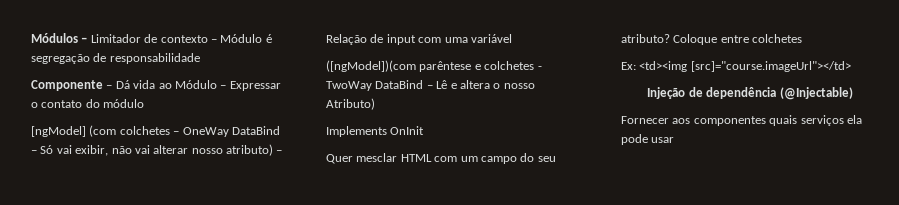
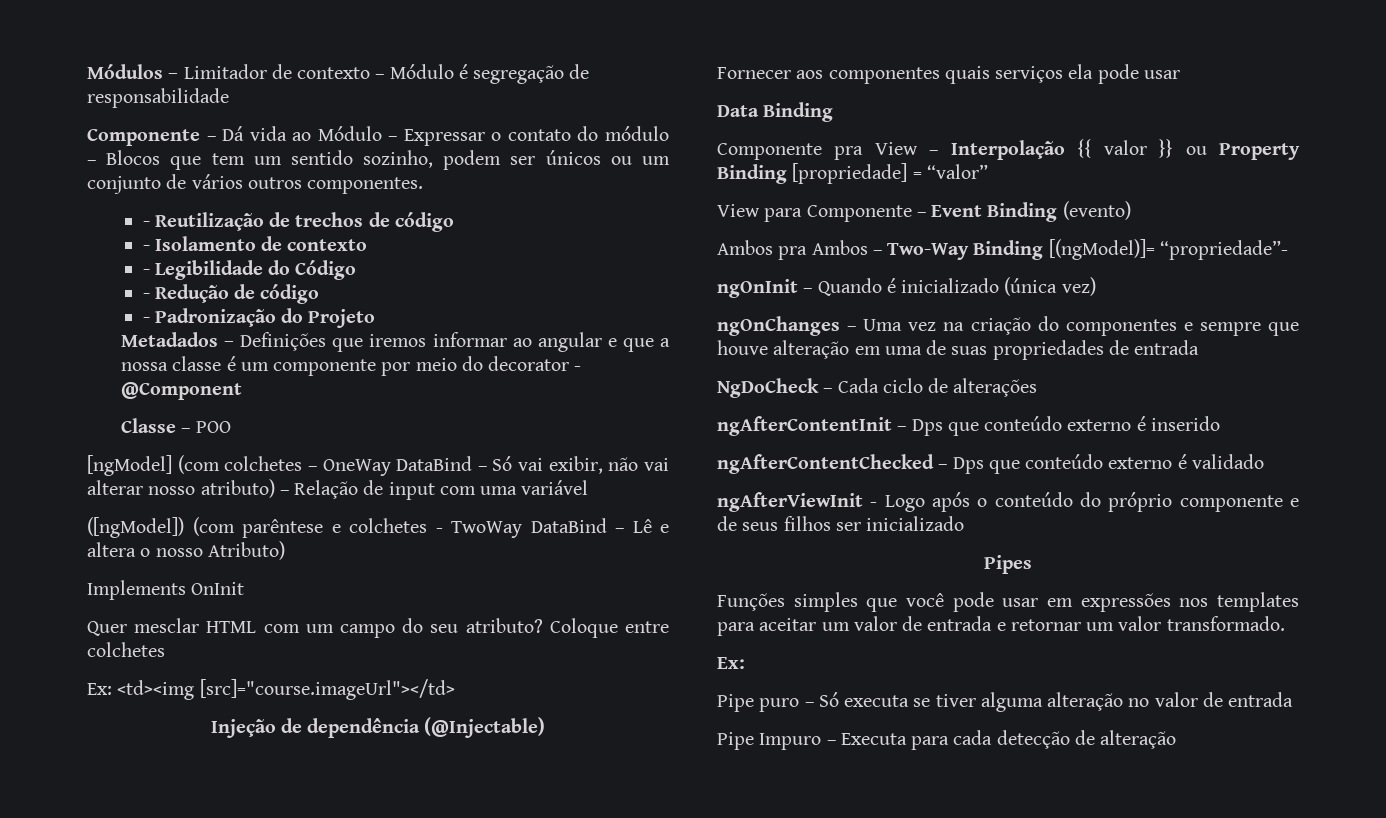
(145, 103) none -> [87,150,671,170] [87,174,424,194] [142,212,454,232] [142,236,368,251] [142,260,357,280] [142,284,320,304] [142,308,376,328] [121,332,671,352] [121,356,582,376] [121,382,243,400] [121,418,231,433] – Blocos que tem um sentido sozinho, podem ser únicos ou um conjunto de vários outros componentes. // - Reutilização de trechos de código // - Isolamento de contexto // - Legibilidade do Código // - Redução de código // - Padronização do Projeto // Metadados – Definições que iremos informar ao angular e que a nossa classe é um componente por meio do decorator - @Component // Classe – POO
[326,60,416,72] ([ngModel])(com -> [87,517,235,538] ([ngModel]) (com
(675, 140) none -> [717,102,834,122] [717,139,1300,160] [717,163,988,184] [717,201,1131,222] [717,239,1288,260] [717,277,1096,298] [717,316,1299,336] [717,340,1200,360] [717,378,1038,398] [717,416,1220,436] [717,454,1264,474] [717,492,1299,512] [717,516,965,531] [984,555,1032,574] [717,592,1299,612] [717,616,1285,636] [717,657,745,669] [717,692,1294,712] [717,730,1177,750] // Data Binding // Componente pra View – Interpolação {{ valor }} ou Property Binding [propriedade] = “valor” // View para Componente – Event Binding (evento) // Ambos pra Ambos – Two-Way Binding [(ngModel)]= “propriedade”- // ngOnInit – Quando é inicializado (única vez) // ngOnChanges – Uma vez na criação do componentes e sempre que houve alteração em uma de suas propriedades de entrada // NgDoCheck – Cada ciclo de alterações // ngAfterContentInit – Dps que conteúdo externo é inserido // ngAfterContentChecked – Dps que conteúdo externo é validado // ngAfterViewInit - Logo após o conteúdo do próprio componente e de seus filhos ser inicializado // Pipes // Funções simples que você pode usar em expressões nos templates para aceitar um valor de entrada e retornar um valor transformado. // Ex: // Pipe puro – Só executa se tiver alguma alteração no valor de entrada // Pipe Impuro – Executa para cada detecção de alteração

